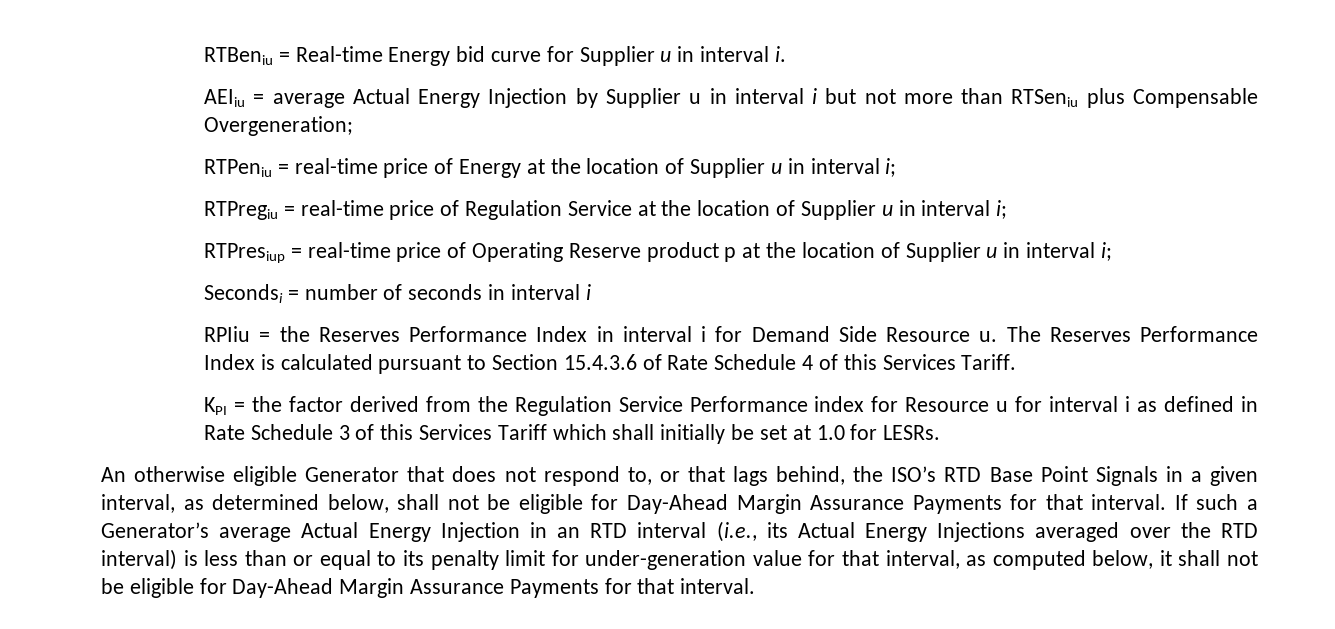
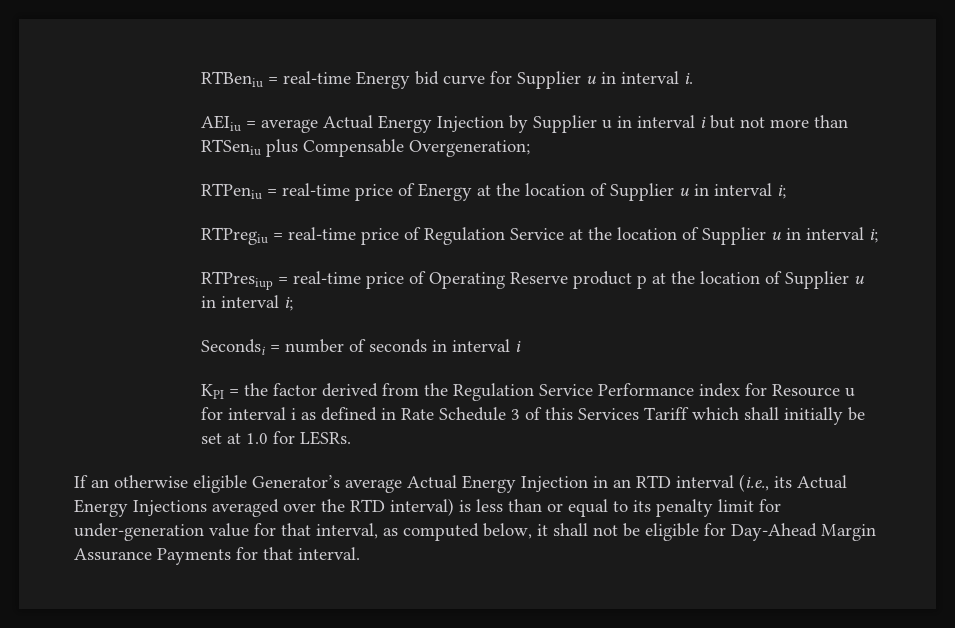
[295,46,383,62] Real-time -> [283,71,352,84] real-time
[204,326,1259,342] [204,354,1017,374] // RPIiu = the Reserves Performance Index in interval i for Demand Side Resource u. The Reserves Performance Index is calculated pursuant to Section 15.4.3.6 of Rate Schedule 4 of this Services Tariff. -> (522, 346) none
[101,466,1258,486] [101,494,1258,514] An otherwise eligible Generator that does not respond to, or that lags behind, the ISO’s RTD Base Point Signals in a given interval, as determined below, shall not be eligible for Day-Ahead Margin Assurance Payments for that interval. If such a -> [74,475,247,493] If an otherwise eligible

